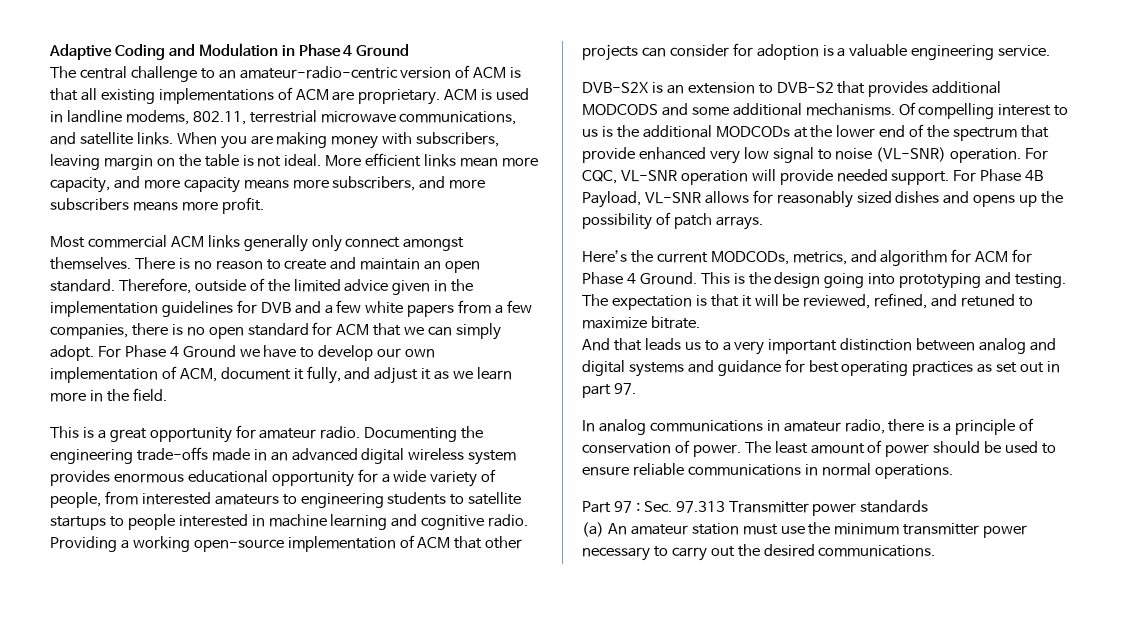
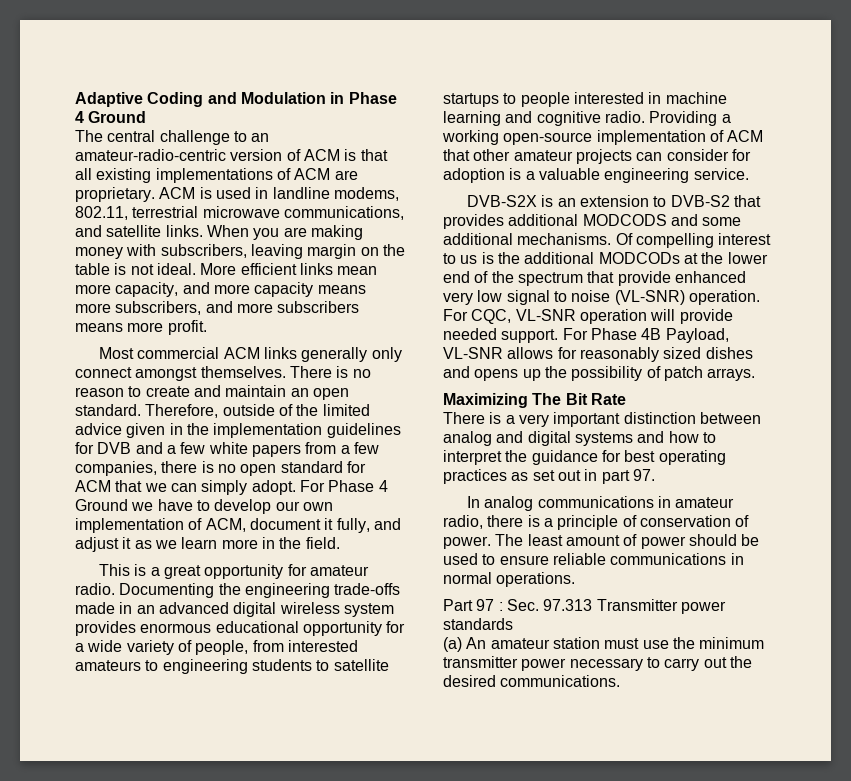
(523, 542) none -> [513,150,573,161] amateur
[582,249,1033,266] [582,272,1067,289] [582,293,1034,310] [582,316,700,329] [582,338,719,351] Here’s the current MODCODs, metrics, and algorithm for ACM for Phase 4 Ground. This is the design going into prototyping and testing. The expectation is that it will be reviewed, refined, and retuned to maximize bitrate. // And that leads us to -> [443,393,626,408] [443,412,502,424] Maximizing The Bit Rate // There is
(714, 366) none -> [668,431,716,443] [443,450,528,465] how to interpret the

